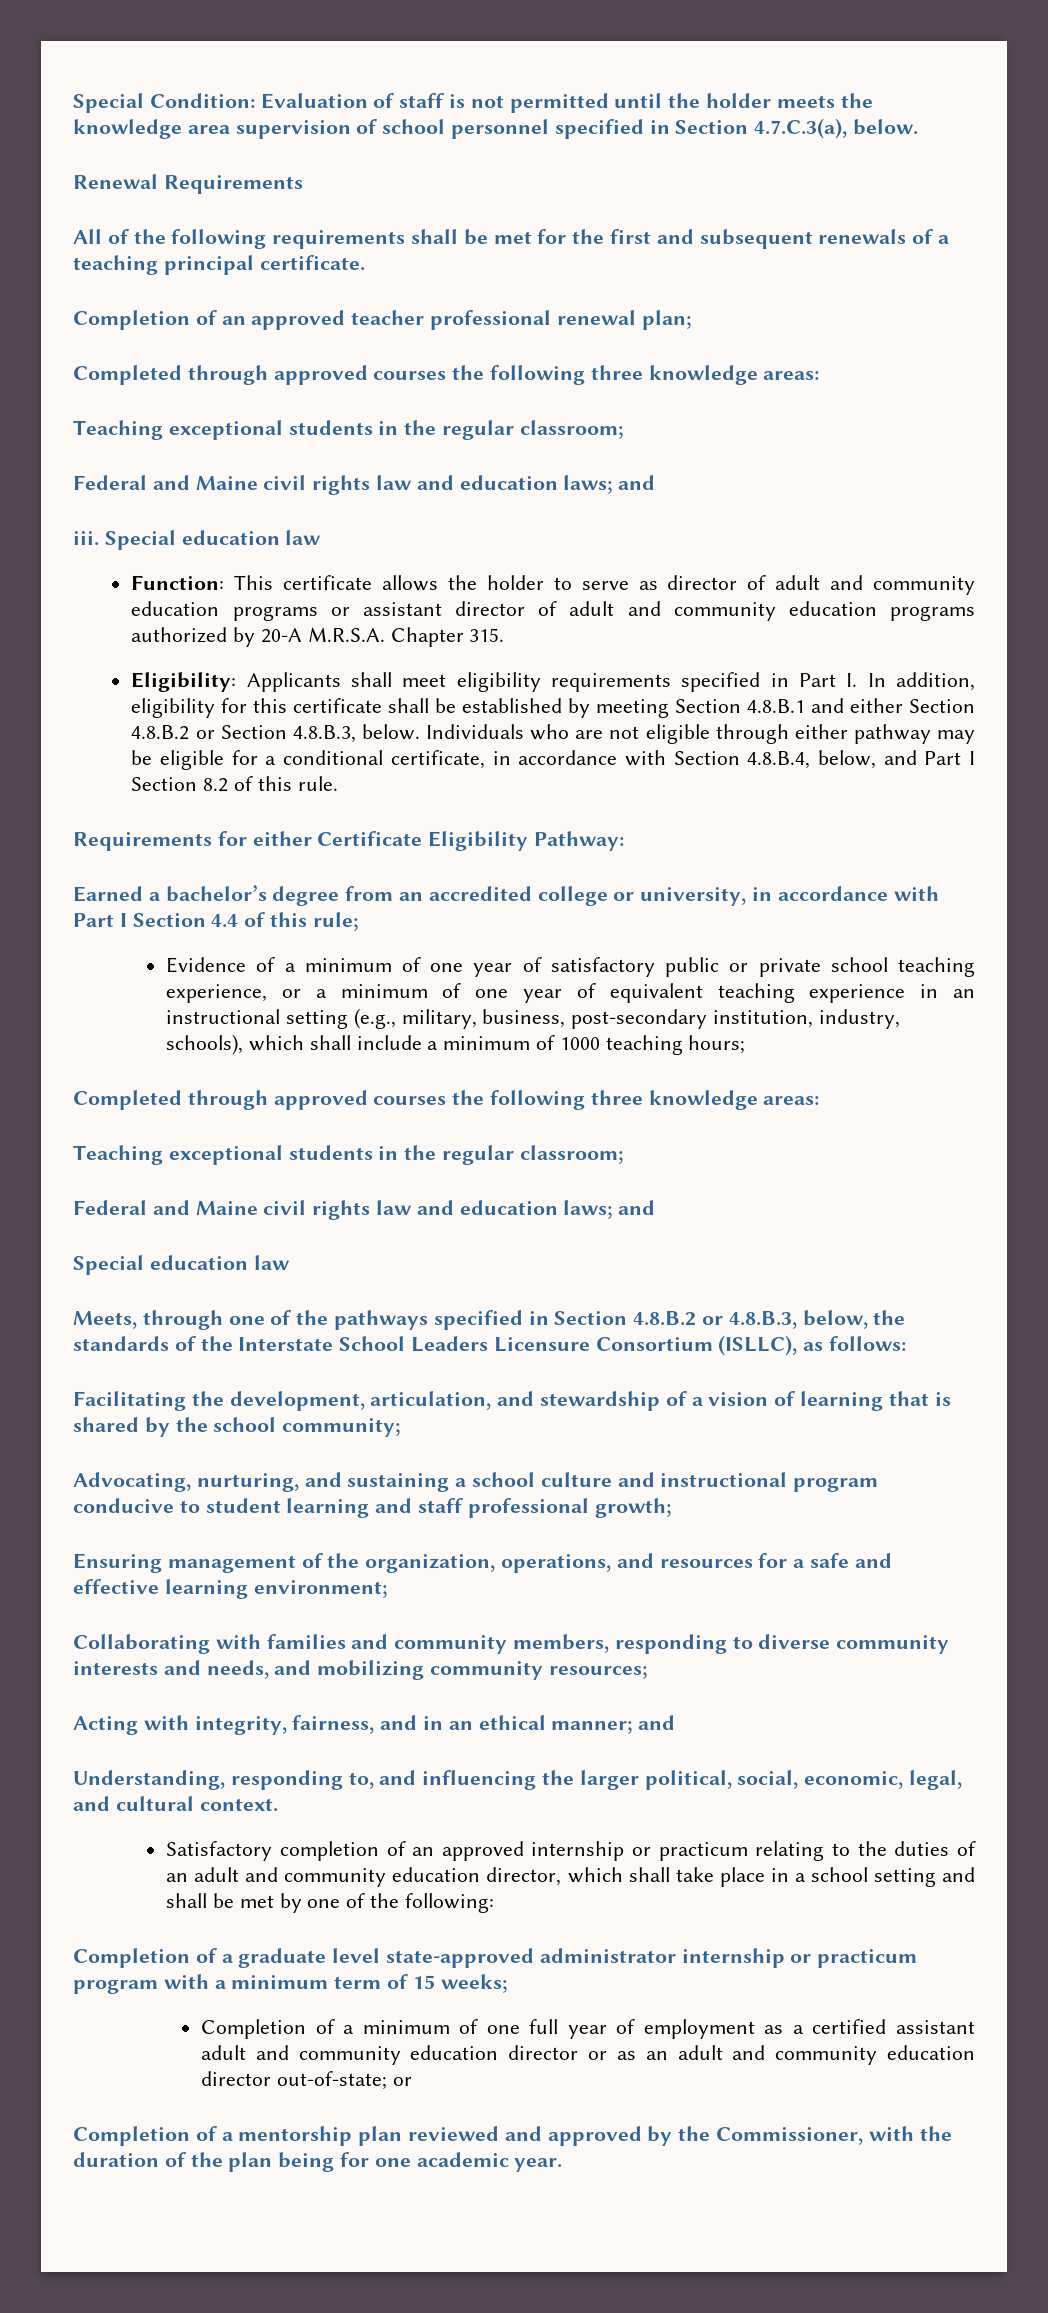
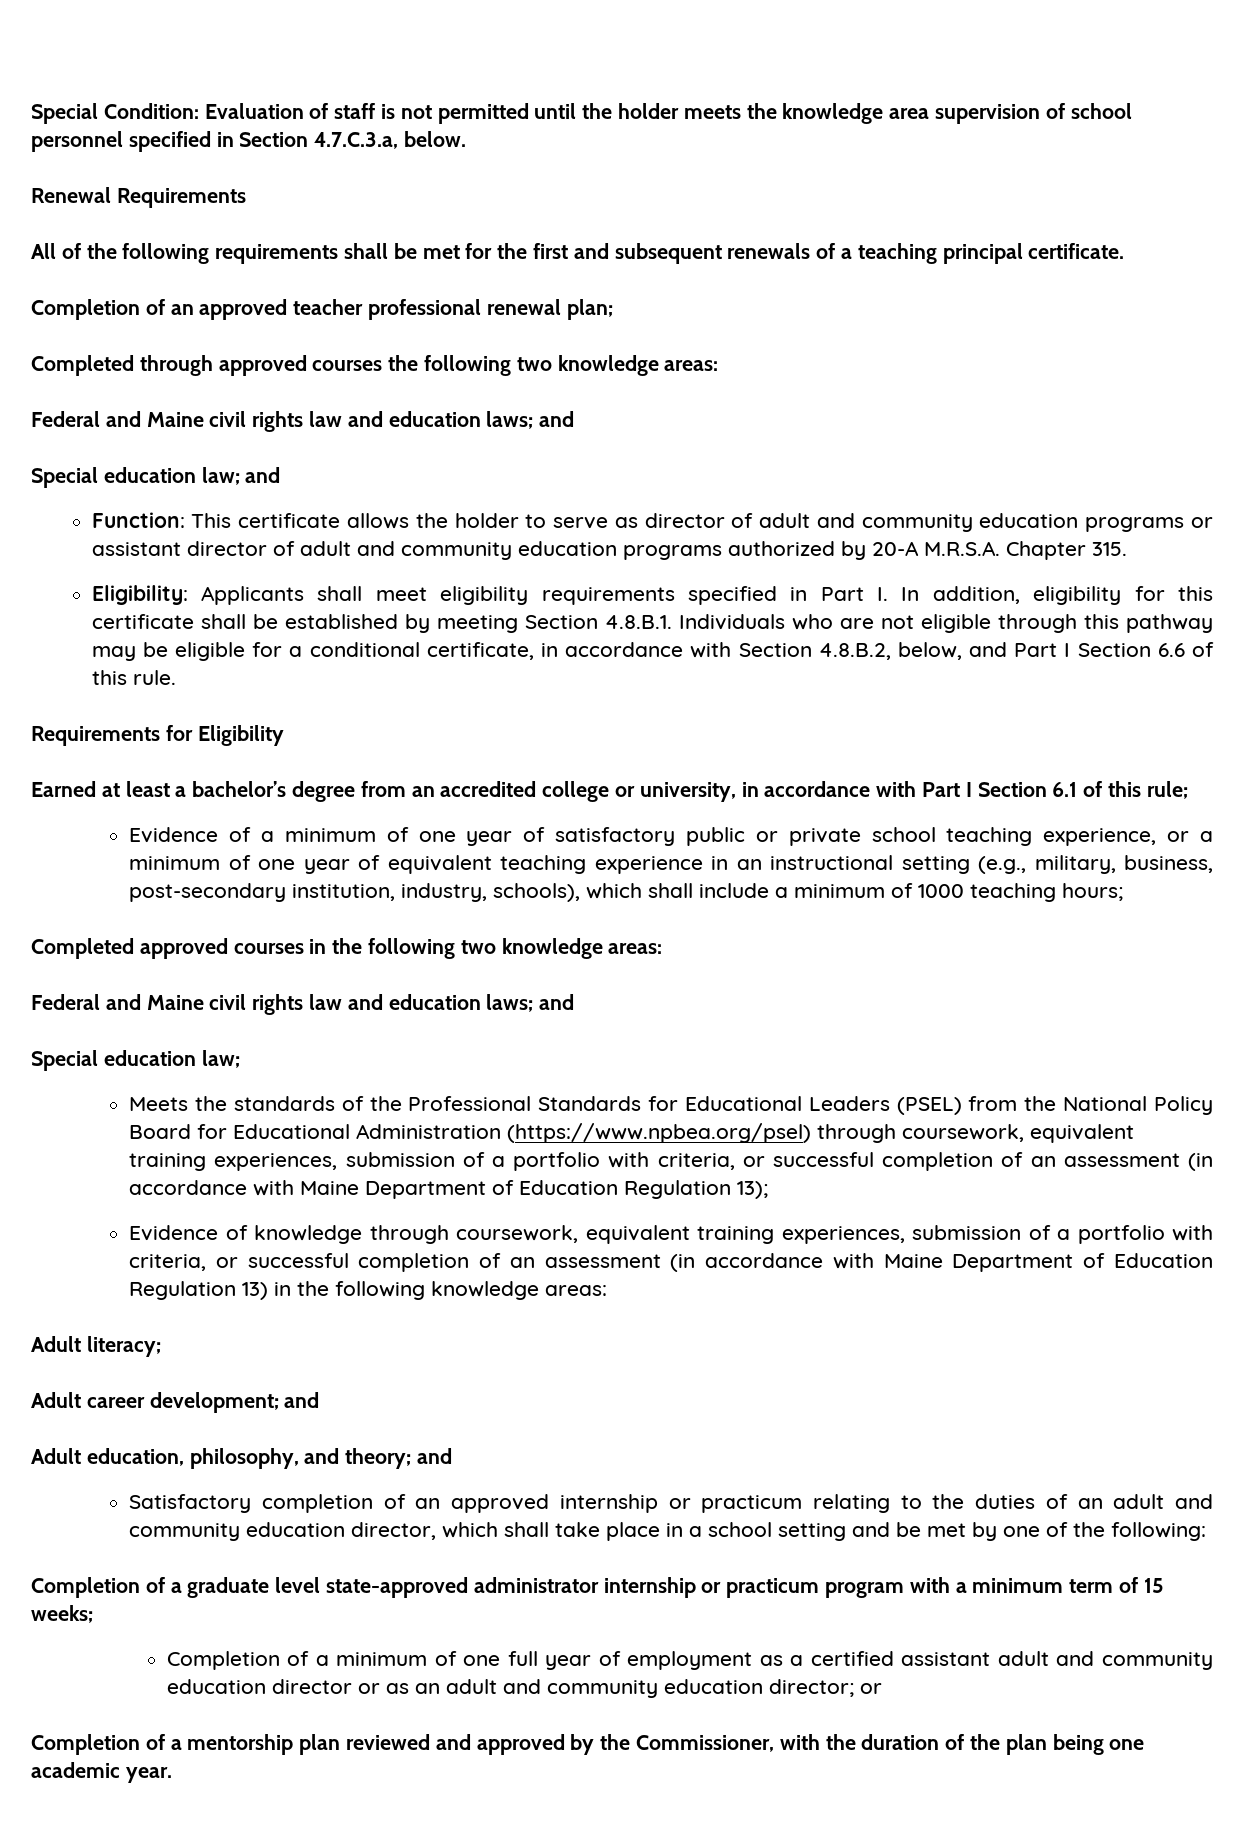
[754,118,848,139] 4.7.C.3(a), -> [314,132,399,149] 4.7.C.3.a,
[590,365,820,385] [73,420,623,440] three knowledge areas: // Teaching exceptional students in the regular classroom; -> [516,355,719,376] two knowledge areas:
[73,530,322,550] iii. Special education law -> [31,467,281,488] Special education law; and
[747,698,975,713] [131,724,420,743] 4.8.B.1 and either Section 4.8.B.2 or Section 4.8.B.3, below. -> [604,615,672,629] 4.8.B.1.
[794,724,848,739] either -> [1083,614,1119,629] this
[747,751,811,769] 4.8.B.4, -> [818,643,891,660] 4.8.B.2,
[203,778,229,792] 8.2 -> [1157,643,1185,657] 6.6
[252,831,423,846] either Certificate -> (193, 733) none
[534,831,625,851] Pathway: -> (284, 735) none
(143, 894) none -> [101,781,170,797] at least
[211,914,239,928] 4.4 -> [1052,782,1078,797] 6.1
[187,1090,820,1110] [73,1145,623,1165] through approved courses the following three knowledge areas: // Teaching exceptional students in the regular classroom; -> [139,938,663,959] approved courses in the following two knowledge areas:
[253,1255,290,1270] [73,1310,906,1330] [73,1335,907,1356] [73,1391,951,1411] [73,1417,401,1437] [73,1472,879,1492] [73,1498,671,1518] [73,1553,892,1573] [73,1579,387,1599] [73,1634,950,1654] [73,1660,647,1680] [73,1715,676,1735] [73,1770,963,1790] [73,1796,278,1812] law // Meets, through one of the pathways specified in Section 4.8.B.2 or 4.8.B.3, below, the standards of the Interstate School Leaders Licensure Consortium (ISLLC), as follows: // Facilitating the development, articulation, and stewardship of a vision of learning that is shared by the school community; // Advocating, nurturing, and sustaining a school culture and instructional program conducive to student learning and staff professional growth; // Ensuring management of the organization, operations, and resources for a safe and effective learning environment; // Collaborating with families and community members, responding to diverse community interests and needs, and mobilizing community resources; // Acting with integrity, fairness, and in an ethical manner; and // Understanding, responding to, and influencing the larger political, social, economic, legal, and cultural context. -> [201,1050,240,1068] [129,1096,1213,1115] [129,1123,1135,1143] [129,1152,1213,1171] [129,1180,769,1199] [129,1225,1213,1244] [129,1253,1213,1272] [129,1281,608,1300] [31,1336,161,1357] [31,1392,320,1413] [31,1448,453,1469] law; // Meets the standards of the Professional Standards for Educational Leaders (PSEL) from the National Policy Board for Educational Administration (https://www.npbea.org/psel) through coursework, equivalent training experiences, submission of a portfolio with criteria, or successful completion of an assessment (in accordance with Maine Department of Education Regulation 13); // Evidence of knowledge through coursework, equivalent training experiences, submission of a portfolio with criteria, or successful completion of an assessment (in accordance with Maine Department of Education Regulation 13) in the following knowledge areas: // Adult literacy; // Adult career development; and // Adult education, philosophy, and theory; and
[166,1893,208,1908] shall -> (891, 1529) none
[200,2071,387,2090] director out-of-state; -> [768,1679,854,1697] director;
[340,2152,370,2167] for -> (1104, 1744) none

